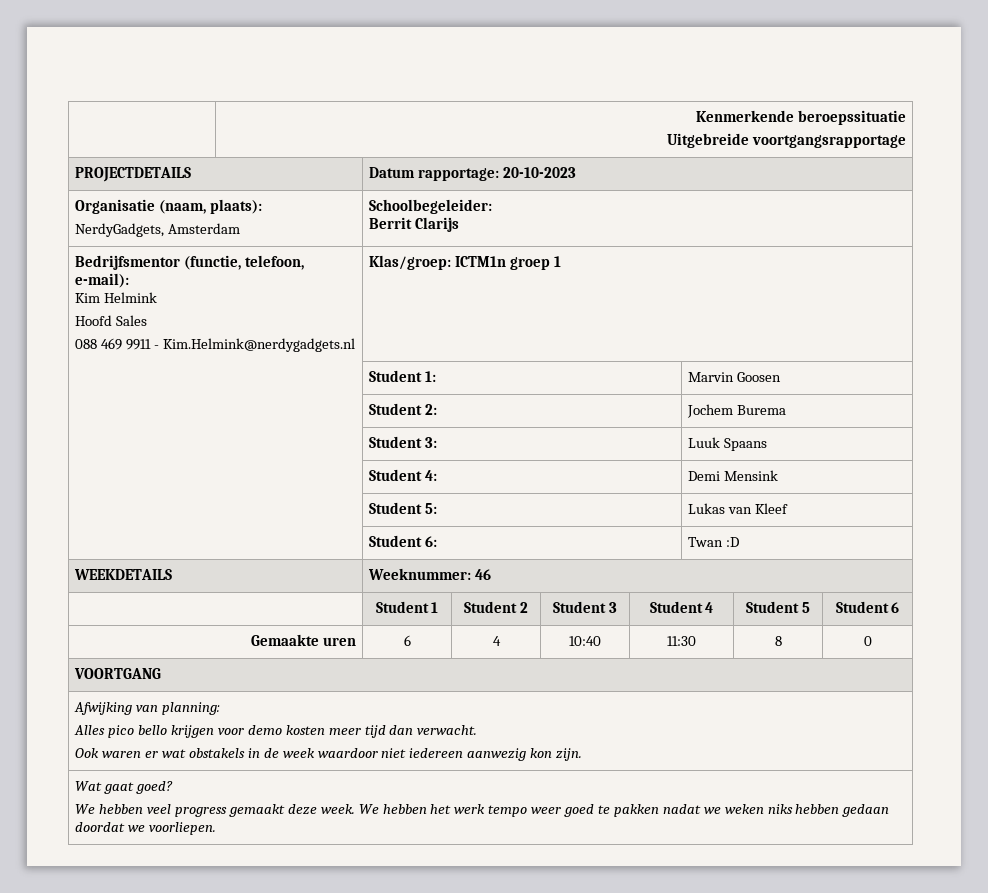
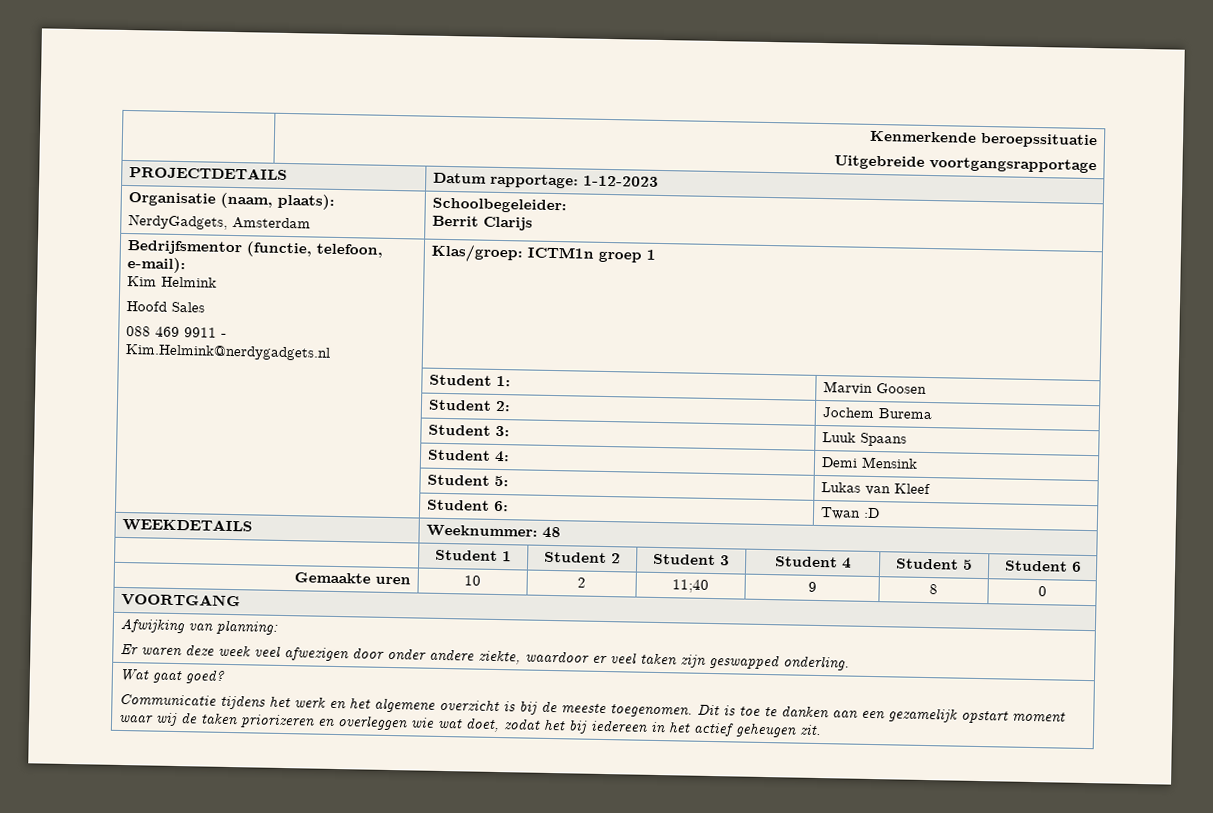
[503,167,577,178] 20-10-2023 -> [583,175,660,187] 1-12-2023
[475,569,492,580] 46 -> [542,526,562,539] 48
[403,635,411,646] [492,636,501,646] [569,636,601,646] [667,636,696,646] 6 | 4 | 10:40 | 11:30 -> [464,575,481,586] [577,577,586,588] [672,579,709,593] [807,581,817,592] 10 | 2 | 11;40 | 9
[74,725,478,738] [75,748,583,761] [75,781,174,794] [75,804,890,817] [75,822,217,835] Alles pico bello krijgen voor demo kosten meer tijd dan verwacht. // Ook waren er wat obstakels in de week waardoor niet iedereen aanwezig kon zijn. // Wat gaat goed? // We hebben veel progress gemaakt deze week. We hebben het werk tempo weer goed te pakken nadat we weken niks hebben gedaan doordat we voorliepen. -> [120,643,851,671] [119,668,227,684] [119,693,1067,724] [119,712,823,738] Er waren deze week veel afwezigen door onder andere ziekte, waardoor er veel taken zijn geswapped onderling. // Wat gaat goed? // Communicatie tijdens het werk en het algemene overzicht is bij de meeste toegenomen. Dit is toe te danken aan een gezamelijk opstart moment waar wij de taken priorizeren en overleggen wie wat doet, zodat het bij iedereen in het actief geheugen zit.

